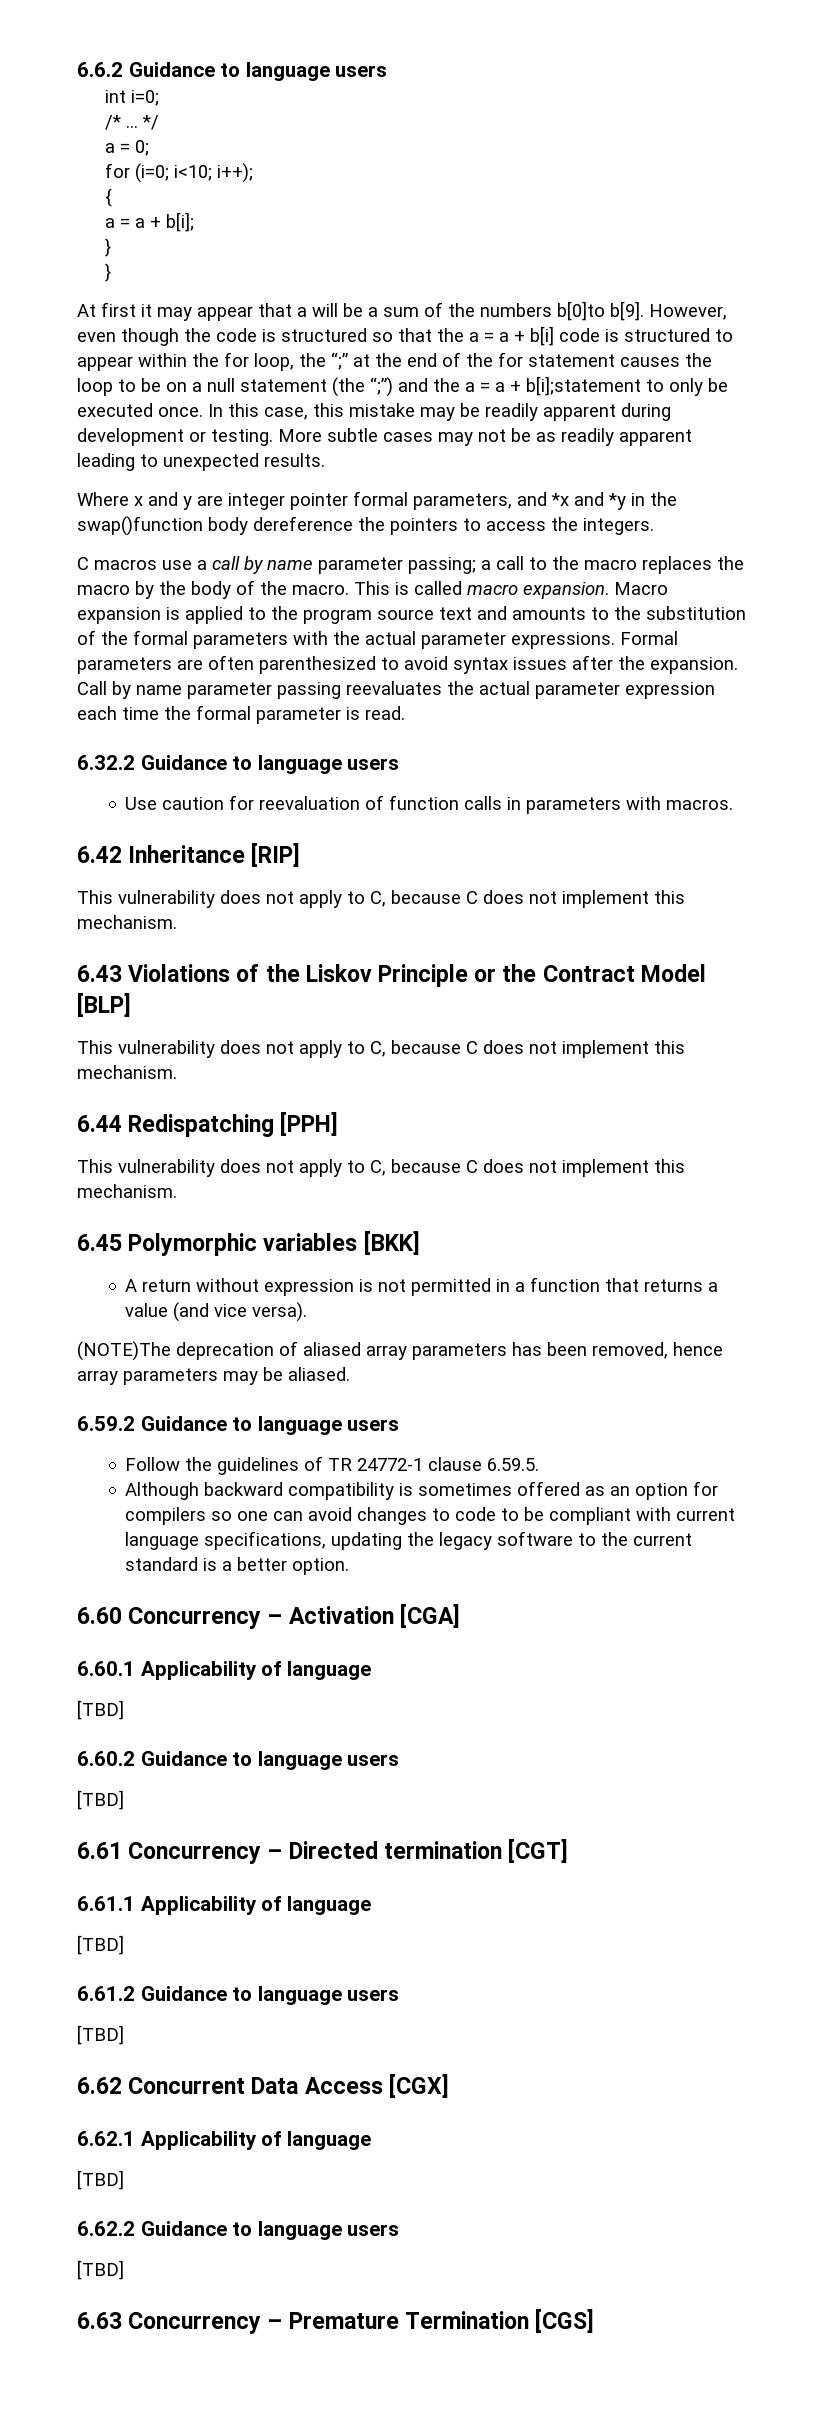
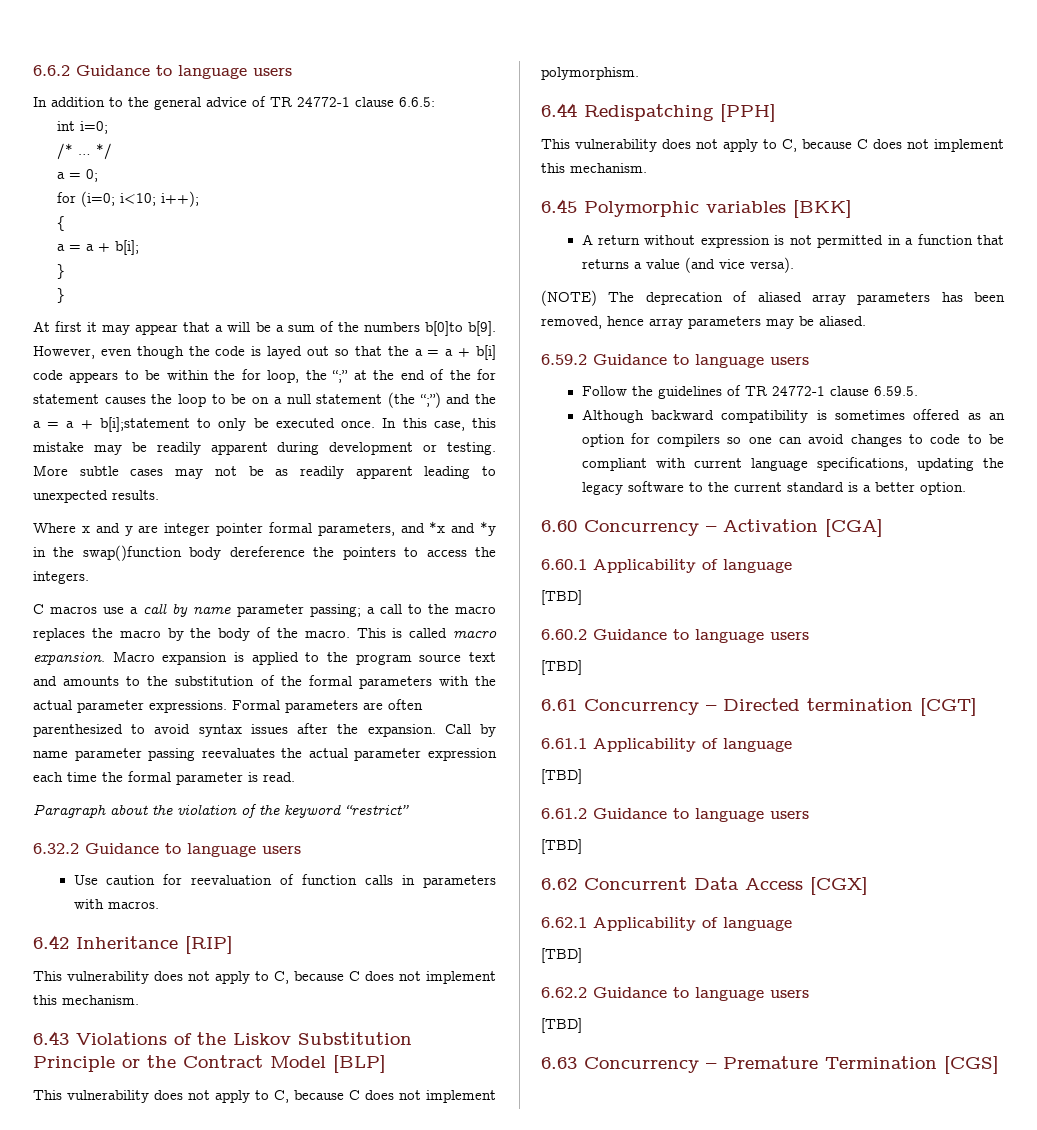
(388, 71) none -> [33,96,435,110] // In addition to the general advice of TR 24772-1 clause 6.6.5:
[281,328,367,342] structured -> [267,346,330,359] layed out
[605,328,733,342] [77,356,133,371] is structured to appear -> [69,370,161,383] appears to be
(405, 713) none -> [33,804,409,818] // Paragraph about the violation of the keyword “restrict”
(372, 973) none -> [298,1032,412,1045] Substitution
[654,1040,685,1054] [77,1065,177,1079] this mechanism. -> [541,67,639,80] polymorphism.
[77,1341,171,1361] (NOTE)The -> [541,290,635,306] (NOTE) The

